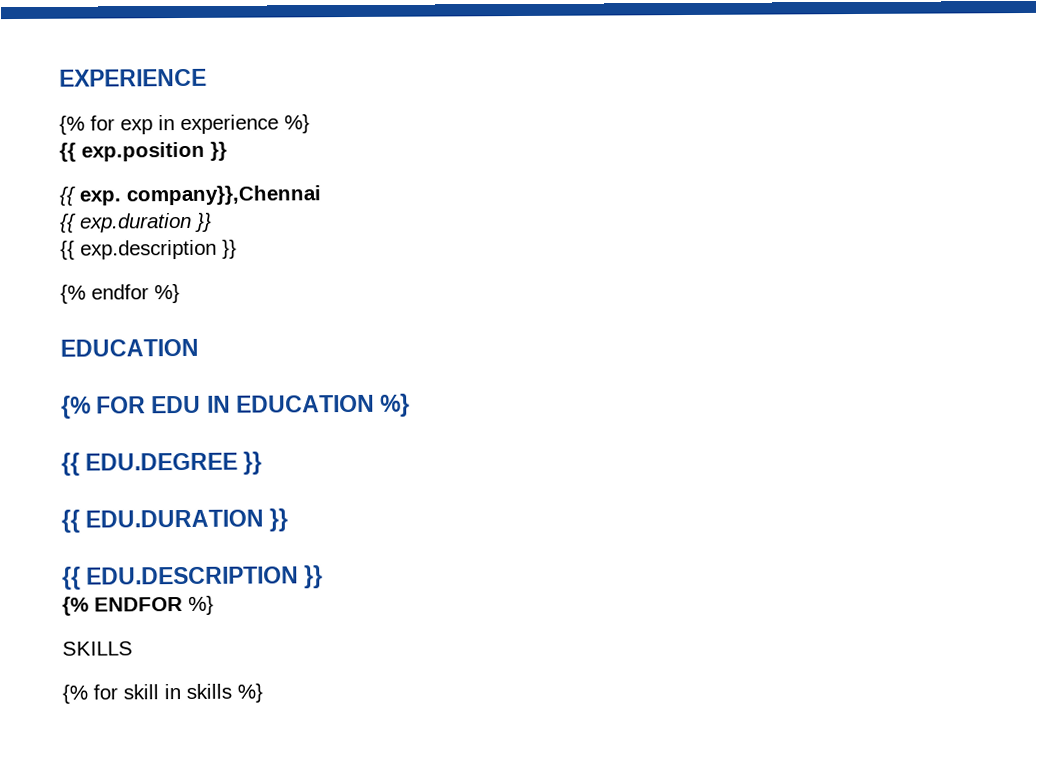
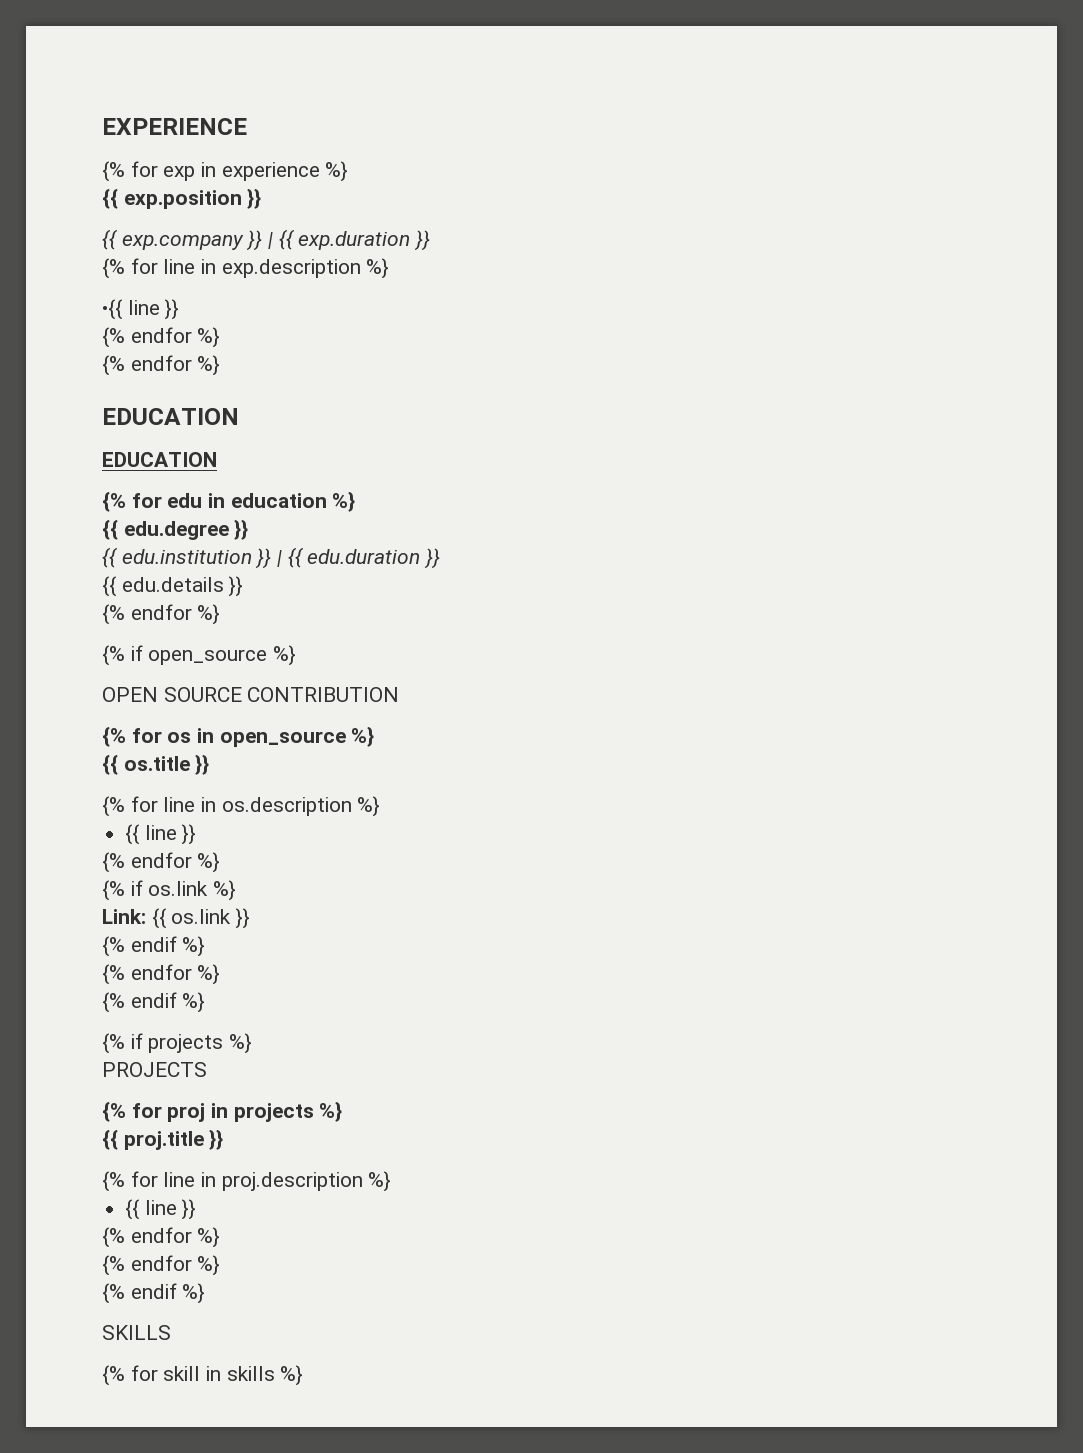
[79,185,321,206] exp. company}},Chennai // -> [121,230,274,251] exp.company }} |
[60,239,237,260] [60,284,180,304] [60,338,199,357] [61,393,411,419] [61,451,263,476] [61,508,289,533] [62,565,324,590] [62,596,183,616] {{ exp.description }} // {% endfor %} // EDUCATION // {% FOR EDU IN EDUCATION %} // {{ EDU.DEGREE }} // {{ EDU.DURATION }} // {{ EDU.DESCRIPTION }} // {% ENDFOR -> [102,258,390,279] [102,299,180,320] [102,327,221,348] [102,355,221,376] [102,408,239,425] [102,452,217,467] [102,491,356,512] [102,519,249,540] [102,547,441,569] [102,576,244,597] [102,604,221,625] [102,645,297,666] [102,687,400,702] [102,726,375,747] [102,754,210,775] [102,796,381,817] [125,824,197,845] [102,852,221,873] [102,880,237,901] [102,908,251,929] [102,936,206,957] [102,964,221,985] [102,992,206,1013] [102,1033,253,1054] [102,1062,207,1077] [102,1101,343,1122] [102,1129,224,1150] [102,1171,392,1192] [125,1199,197,1220] [102,1227,221,1248] [102,1255,221,1276] [102,1283,177,1304] {% for line in exp.description %} // •{{ line }} // {% endfor %} // {% endfor %} // EDUCATION // EDUCATION // {% for edu in education %} // {{ edu.degree }} // {{ edu.institution }} | {{ edu.duration }} // {{ edu.details }} // {% endfor %} // {% if open_source %} // OPEN SOURCE CONTRIBUTION // {% for os in open_source %} // {{ os.title }} // {% for line in os.description %} // {{ line }} // {% endfor %} // {% if os.link %} // Link: {{ os.link }} // {% endif %} // {% endfor %} // {% endif %} // {% if projects %} // PROJECTS // {% for proj in projects %} // {{ proj.title }} // {% for line in proj.description %} // {{ line }} // {% endfor %} // {% endfor %} // {% endif

